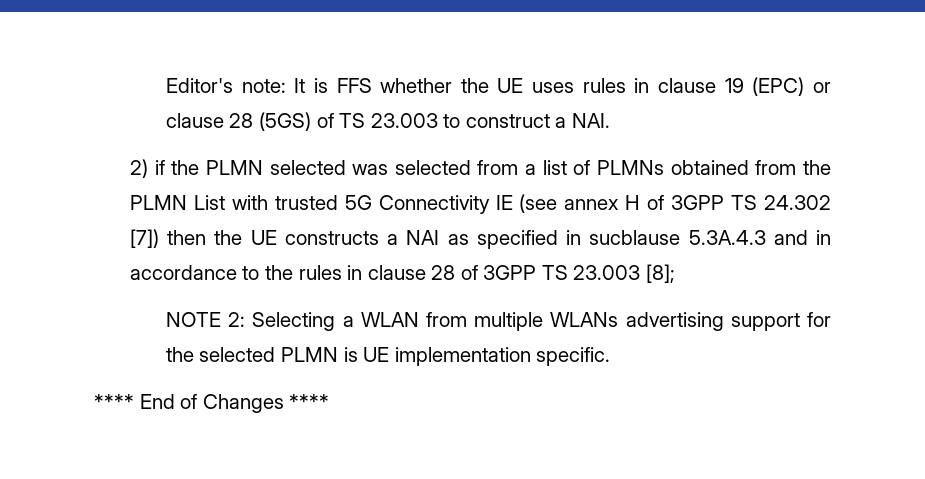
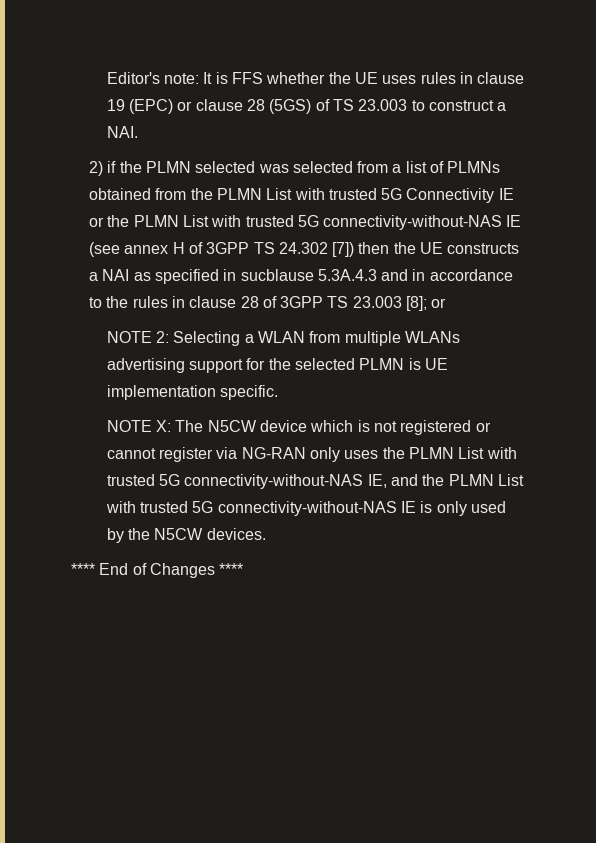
(513, 202) none -> [88,215,522,230] or the PLMN List with trusted 5G connectivity-without-NAS IE
(675, 273) none -> [431,298,447,308] or
(611, 356) none -> [106,420,491,435] [106,447,517,462] [106,474,525,489] [105,501,507,516] [106,528,266,543] // NOTE X: The N5CW device which is not registered or cannot register via NG-RAN only uses the PLMN List with trusted 5G connectivity-without-NAS IE, and the PLMN List with trusted 5G connectivity-without-NAS IE is only used by the N5CW devices.

